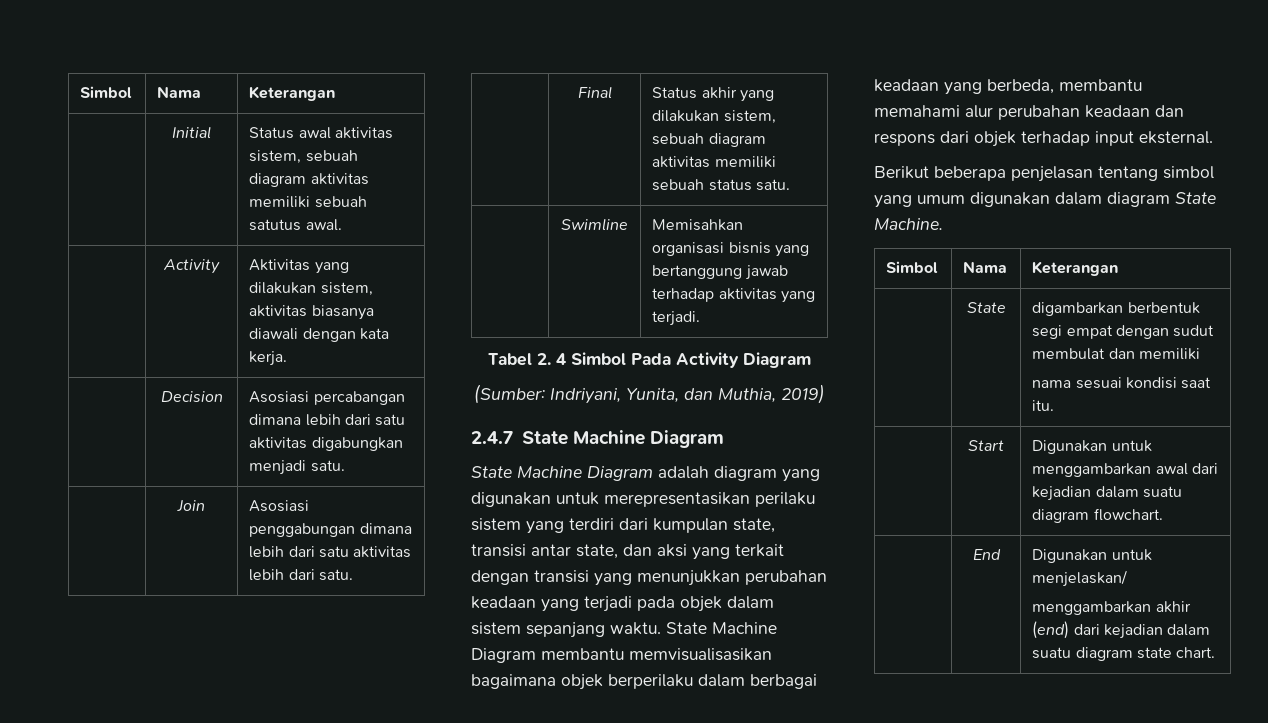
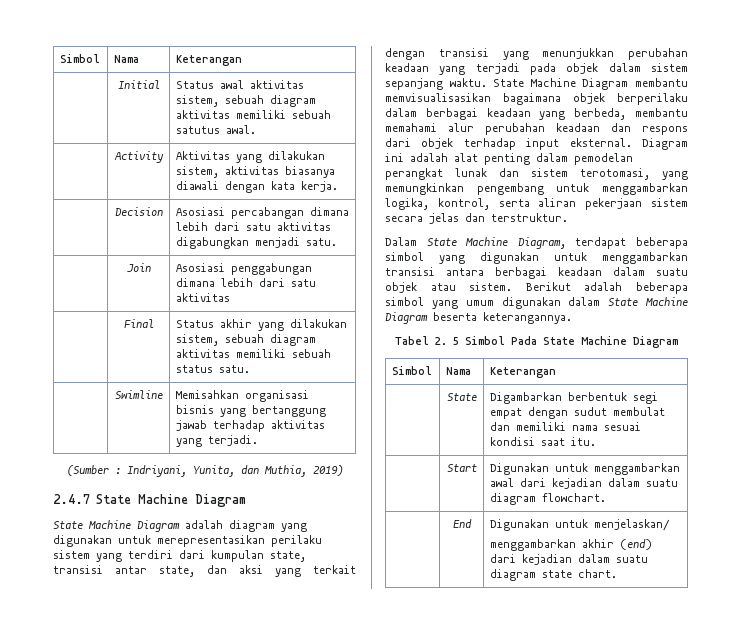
[249,569,353,581] lebih dari satu. -> (230, 297) none
[488,352,811,368] [474,384,545,404] Tabel 2. 4 Simbol Pada Activity Diagram // (Sumber: -> [66,465,121,476] (Sumber :
[874,166,1158,182] // Berikut beberapa penjelasan tentang -> [642,138,688,150] [385,153,633,165] [385,168,688,180] [385,183,688,195] [385,198,688,210] [385,213,568,224] [385,237,688,249] [385,252,688,264] [385,267,688,279] [385,282,688,294] Diagram ini adalah alat penting dalam pemodelan perangkat lunak dan sistem terotomasi, yang memungkinkan pengembang untuk menggambarkan logika, kontrol, serta aliran pekerjaan sistem secara jelas dan terstruktur. // Dalam State Machine Diagram, terdapat beberapa simbol yang digunakan untuk menggambarkan transisi antara berbagai keadaan dalam suatu objek atau sistem. Berikut adalah beberapa
[1107,192,1216,207] [874,218,943,230] diagram State Machine. -> [608,297,688,306] [385,312,572,324] [395,336,678,348] State Machine Diagram beserta keterangannya. // Tabel 2. 5 Simbol Pada State Machine Diagram
[1032,302,1124,316] digambarkan -> [489,392,562,404] Digambarkan
(1200, 354) // -> (566, 426) none

